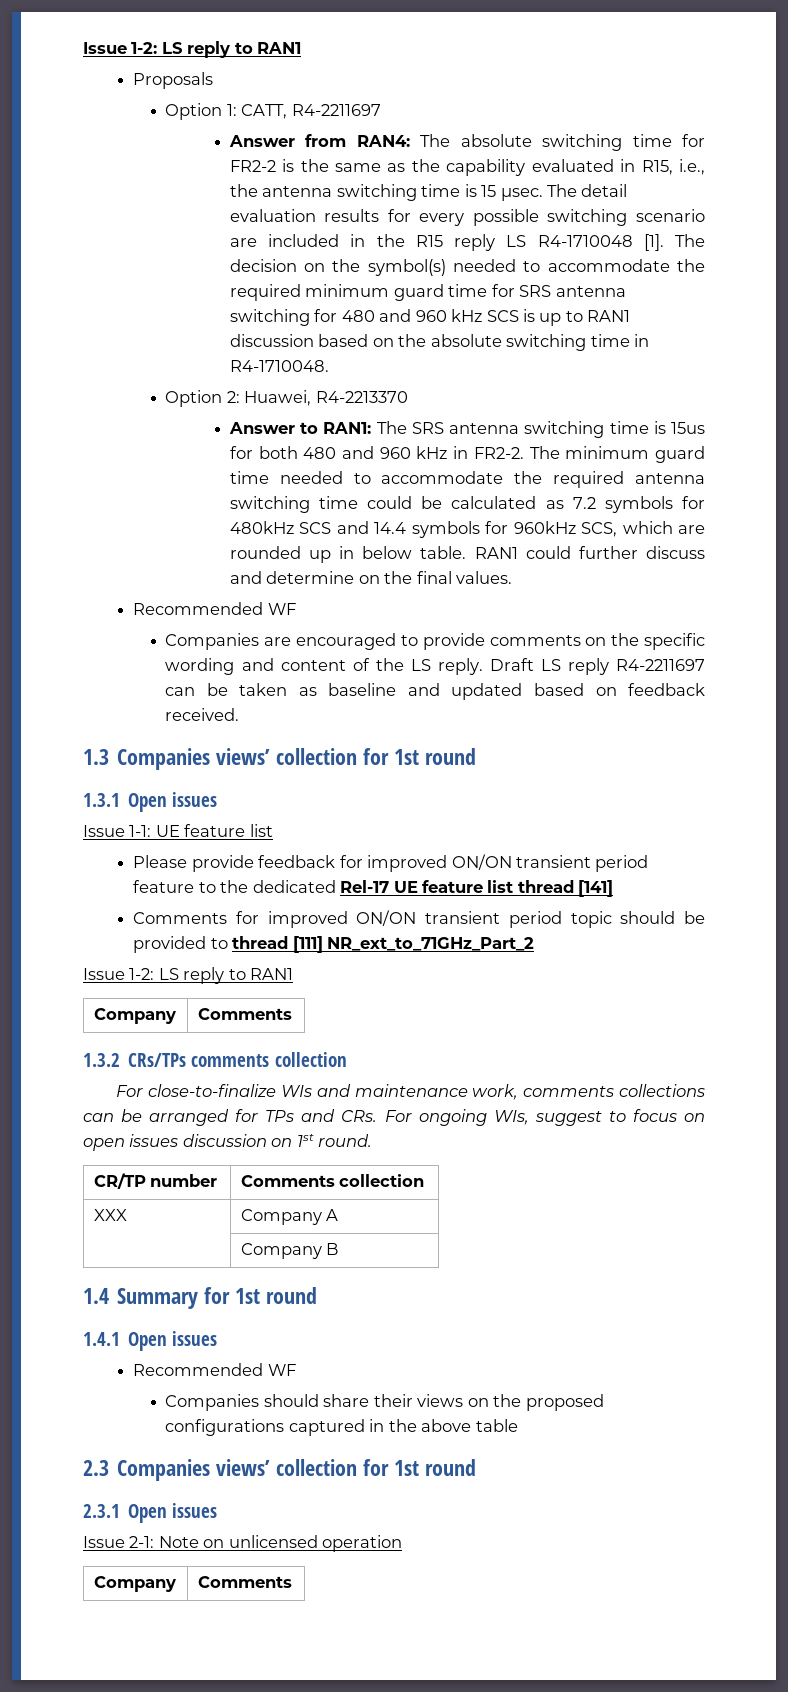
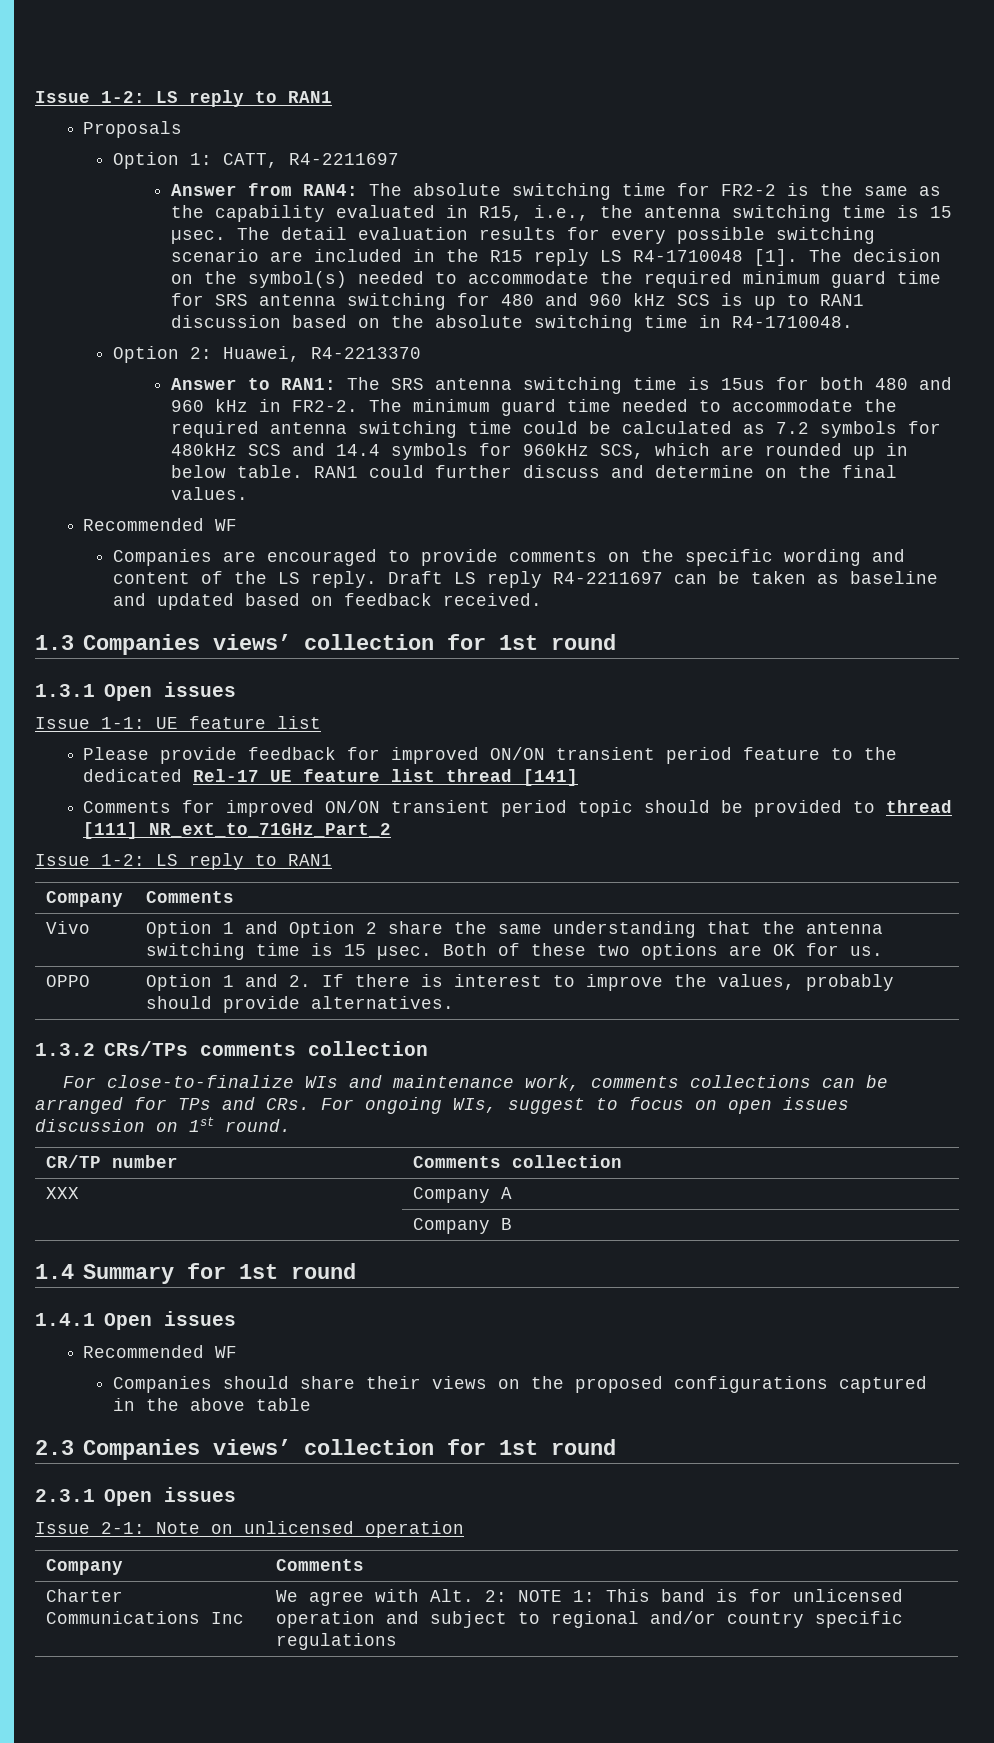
(292, 1014) none -> [46,921,91,934] [146,921,884,938] [146,943,884,960] [46,975,91,987] [146,974,895,991] [146,996,455,1013] // Vivo | Option 1 and Option 2 share the same understanding that the antenna switching time is 15 µsec. Both of these two options are OK for us. // OPPO | Option 1 and 2. If there is interest to improve the values, probably should provide alternatives.
(292, 1582) none -> [46,1589,124,1602] [46,1611,245,1624] [276,1589,904,1606] [276,1611,904,1628] [276,1633,398,1650] // Charter Communications Inc | We agree with Alt. 2: NOTE 1: This band is for unlicensed operation and subject to regional and/or country specific regulations

